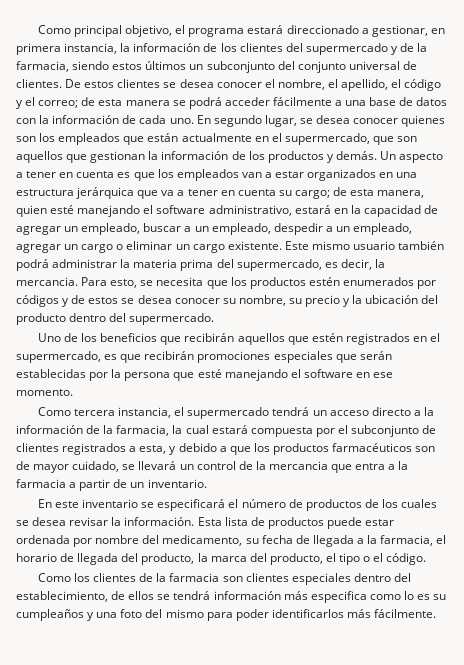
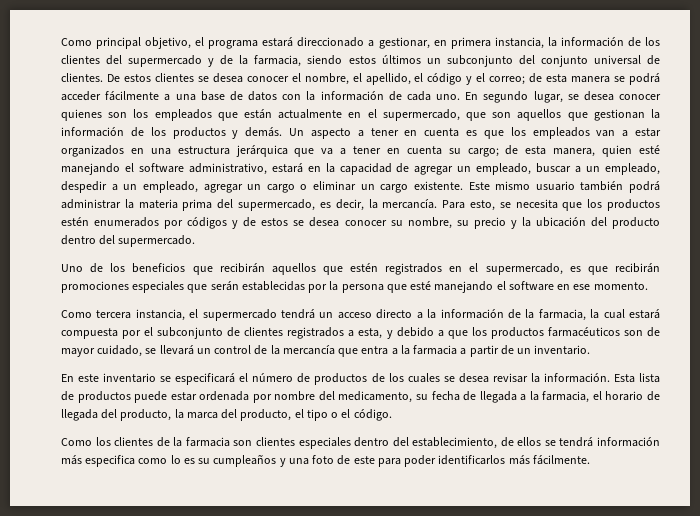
[16,277,78,286] mercancia. -> [382,199,438,209] mercancía.
[268,461,328,470] mercancia -> [282,345,335,355] mercancía
[145,609,204,618] del mismo -> [337,455,375,465] de este

